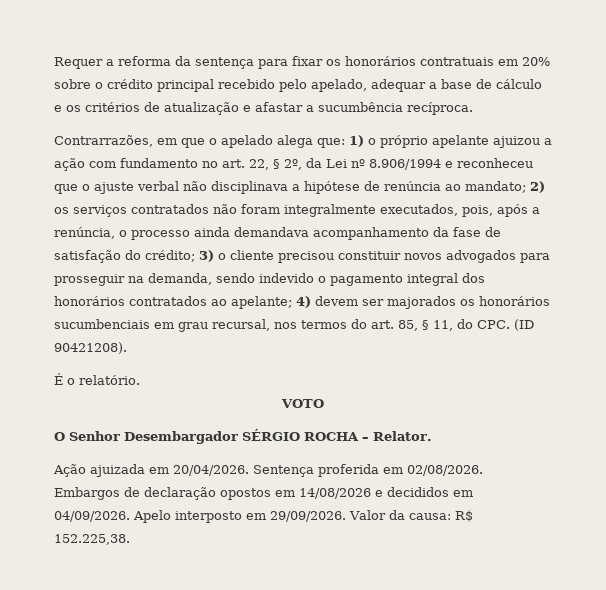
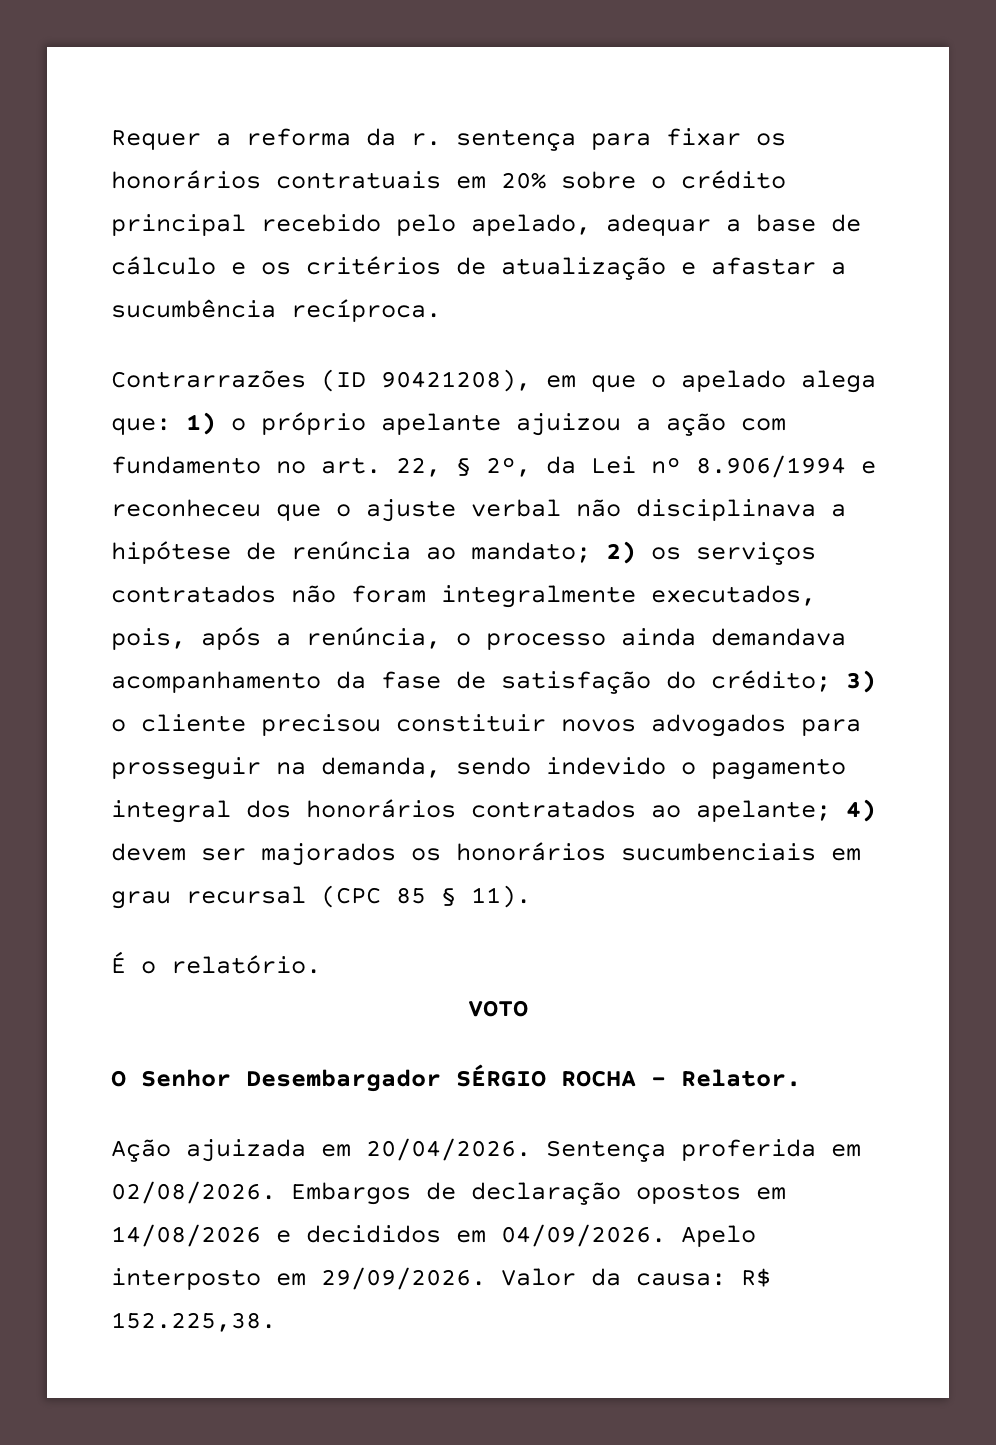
(191, 61) none -> [411,133,441,146] r.
[54,135,153,147] Contrarrazões, -> [111,369,531,392] Contrarrazões (ID 90421208),
[212,319,534,331] [54,342,127,354] recursal, nos termos do art. 85, § 11, do CPC. (ID 90421208). -> [186,885,531,908] recursal (CPC 85 § 11).

